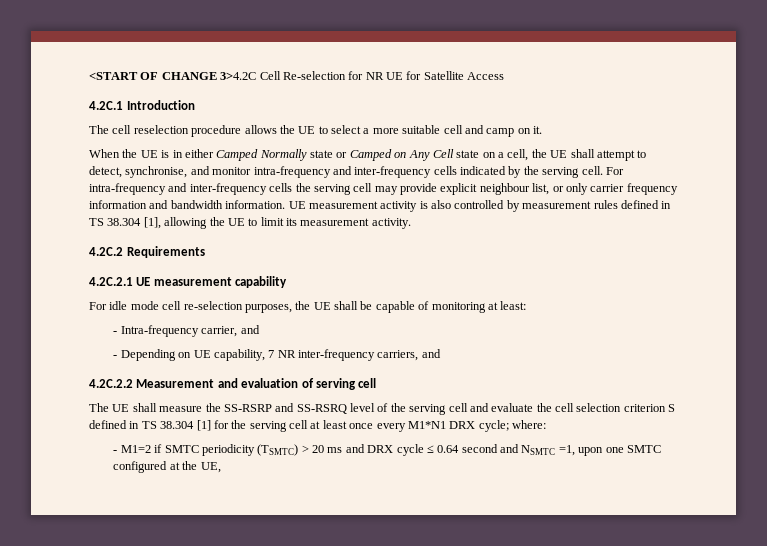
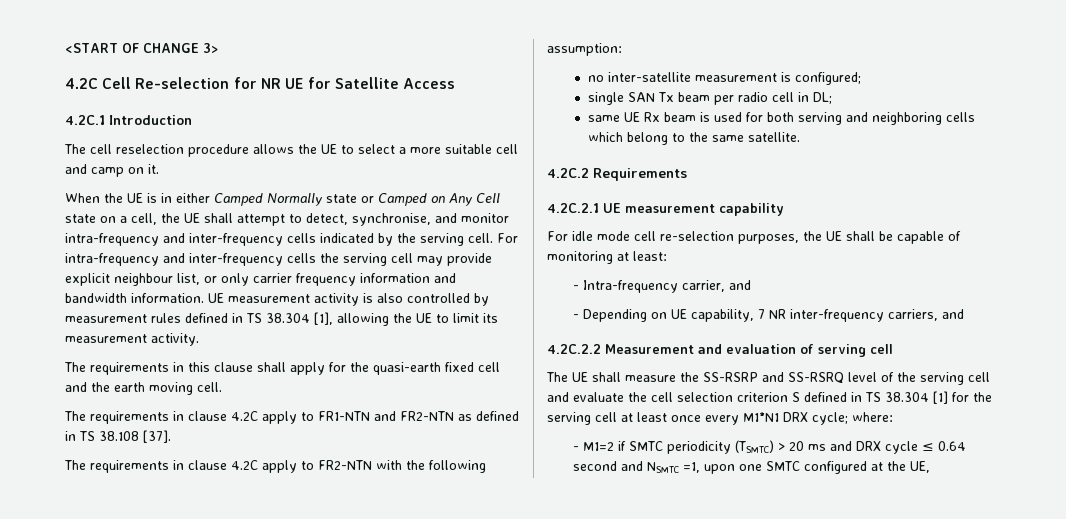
[220,72,257,80] 3>4.2C -> [203,43,218,53] [65,78,98,89] 3> // 4.2C
(411, 223) none -> [64,362,500,375] [65,382,222,395] [64,411,519,424] [65,430,171,443] [64,460,486,473] [547,43,622,56] [587,72,861,85] [587,92,832,105] [587,112,975,125] [587,132,800,145] // The requirements in this clause shall apply for the quasi-earth fixed cell and the earth moving cell. // The requirements in clause 4.2C apply to FR1-NTN and FR2-NTN as defined in TS 38.108 [37]. // The requirements in clause 4.2C apply to FR2-NTN with the following assumption: // no inter-satellite measurement is configured; // single SAN Tx beam per radio cell in DL; // same UE Rx beam is used for both serving and neighboring cells which belong to the same satellite.

